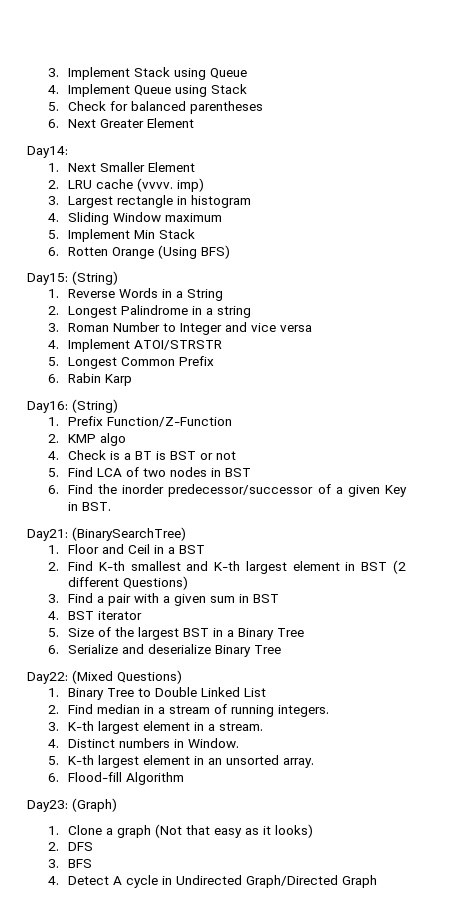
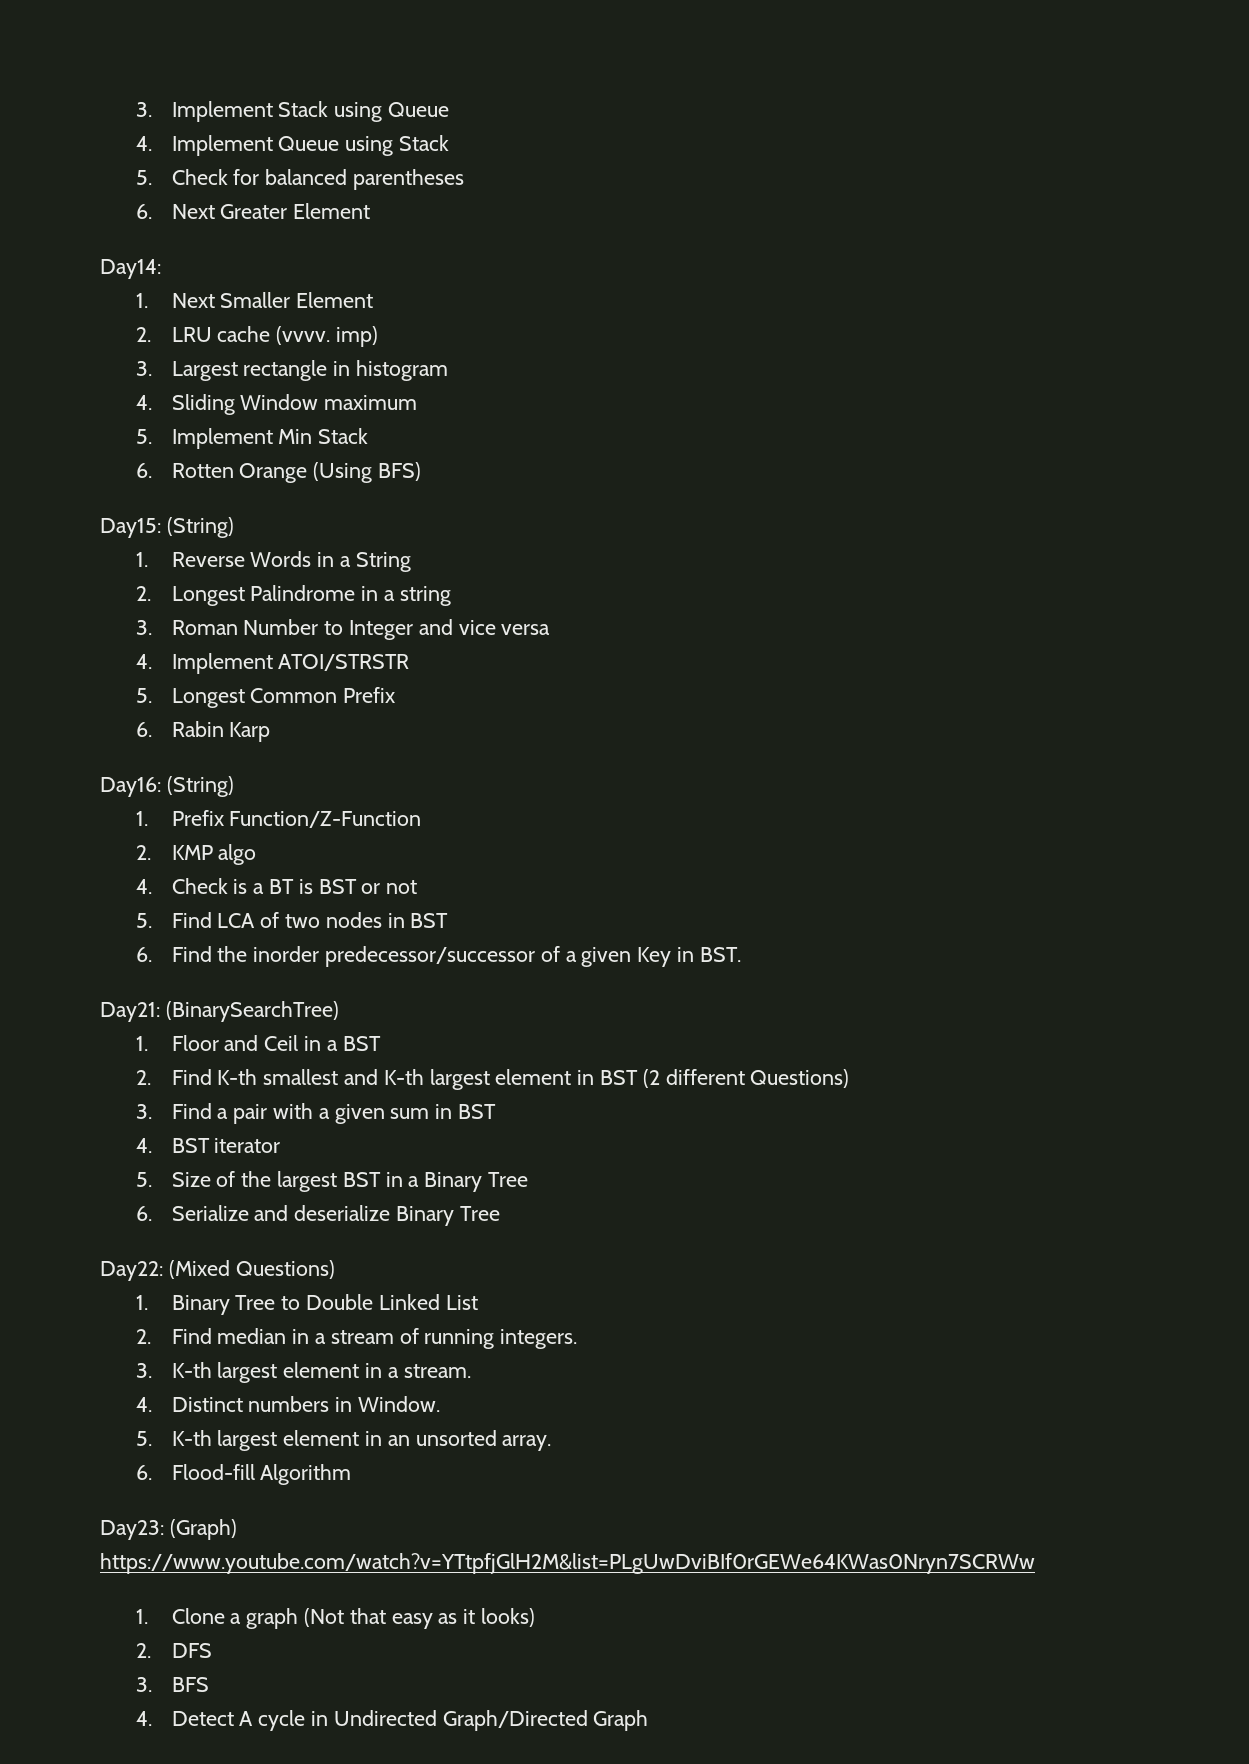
(117, 805) none -> [100,1553,1035,1574] https://www.youtube.com/watch?v=YTtpfjGlH2M&list=PLgUwDviBIf0rGEWe64KWas0Nryn7SCRWw

